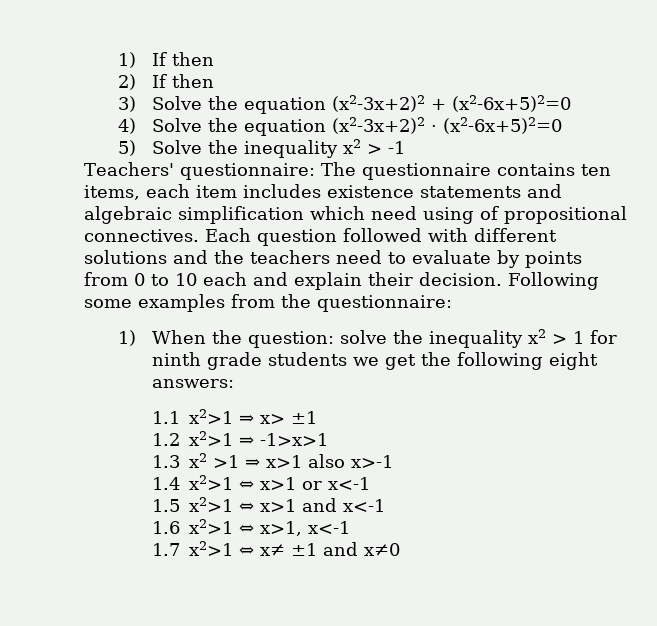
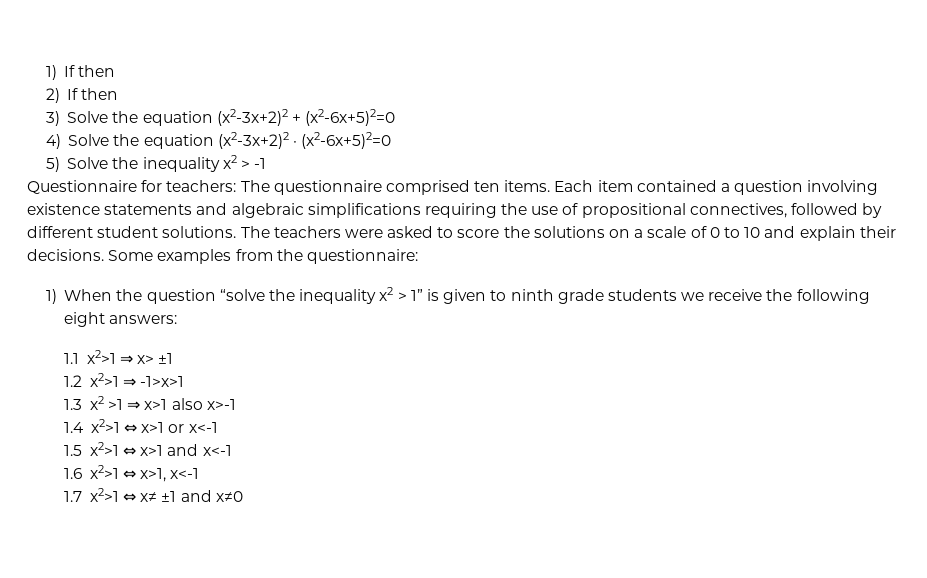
[84,162,611,180] [84,184,562,200] [84,206,627,224] [84,228,557,246] [84,250,582,268] [84,272,128,286] Teachers' questionnaire: The questionnaire contains ten items, each item includes existence statements and algebraic simplification which need using of propositional connectives. Each question followed with different solutions and the teachers need to evaluate by points from -> [27,180,879,195] [27,203,883,218] [27,226,707,238] Questionnaire for teachers: The questionnaire comprised ten items. Each item contained a question involving existence statements and algebraic simplifications requiring the use of propositional connectives, followed by different student solutions. The teachers were asked to score the solutions on a scale of
[203,272,247,286] each -> (761, 232) none
[419,272,599,290] [84,299,132,308] decision. Following some -> [27,249,154,261] decisions. Some
[248,329,618,348] question: solve the inequality x2 > 1 for -> [146,287,507,304] question “solve the inequality x2 > 1” is given to
[385,354,417,370] get -> [708,289,763,301] receive

